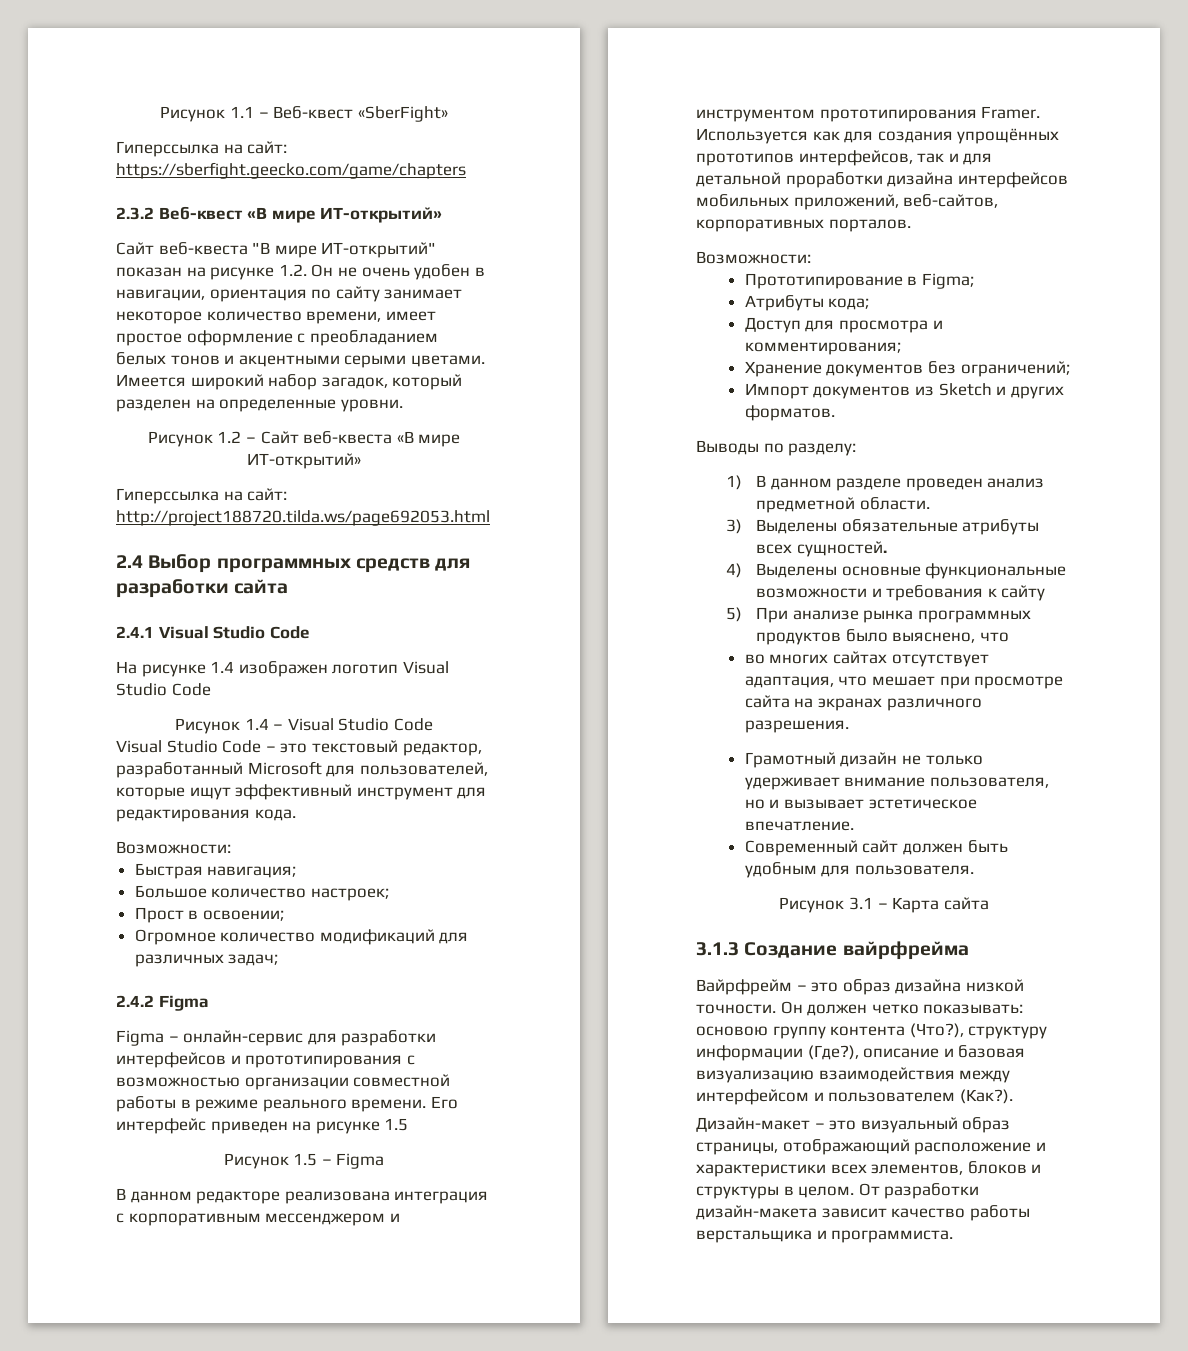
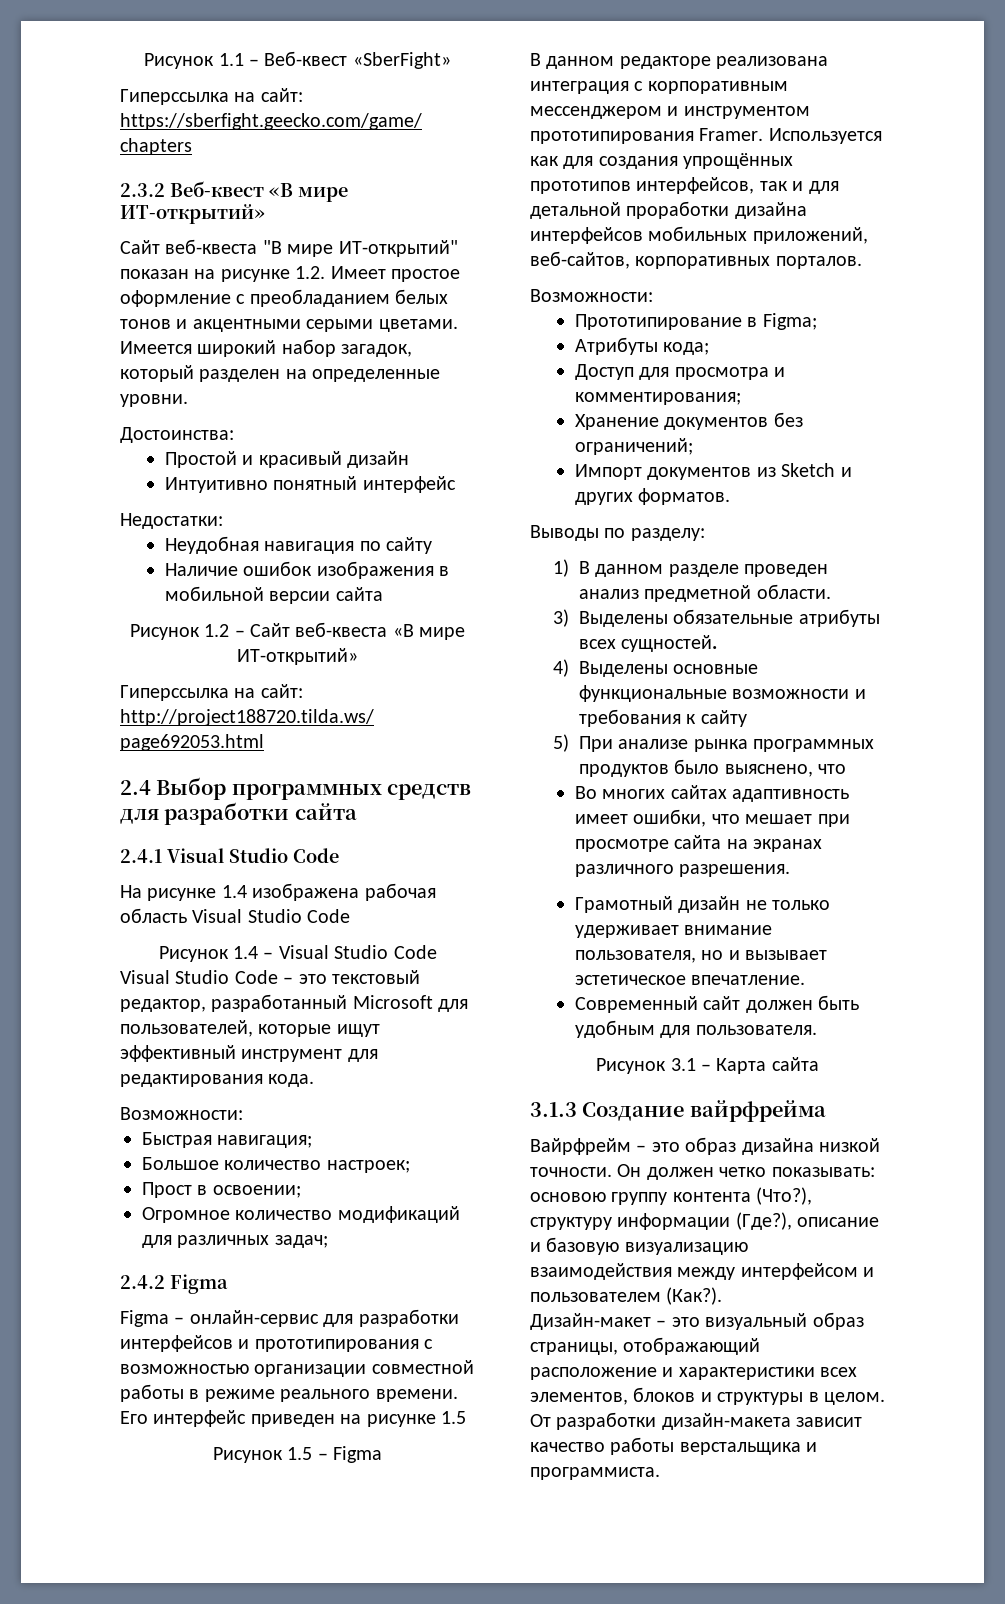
[311,264,485,280] [116,286,463,302] [116,311,436,324] Он не очень удобен в навигации, ориентация по сайту занимает некоторое количество времени, имеет -> [330,266,386,279] Имеет
(403, 405) none -> [120,427,234,443] [164,451,410,468] [164,476,456,493] [120,513,223,529] [164,536,433,554] [164,561,450,579] [164,586,383,604] // Достоинства: // Простой и красивый дизайн // Интуитивно понятный интерфейс // Недостатки: // Неудобная навигация по сайту // Наличие ошибок изображения в мобильной версии сайта
[238,661,399,677] изображен логотип -> [252,883,436,901] [120,908,187,923] изображена рабочая область
[744,654,765,664] во -> [574,786,597,799] Во
[891,654,989,667] [744,676,834,688] отсутствует адаптация, -> [732,789,850,802] [574,809,707,827] адаптивность имеет ошибки,
[958,1045,1026,1058] базовая -> [546,1237,620,1255] базовую

